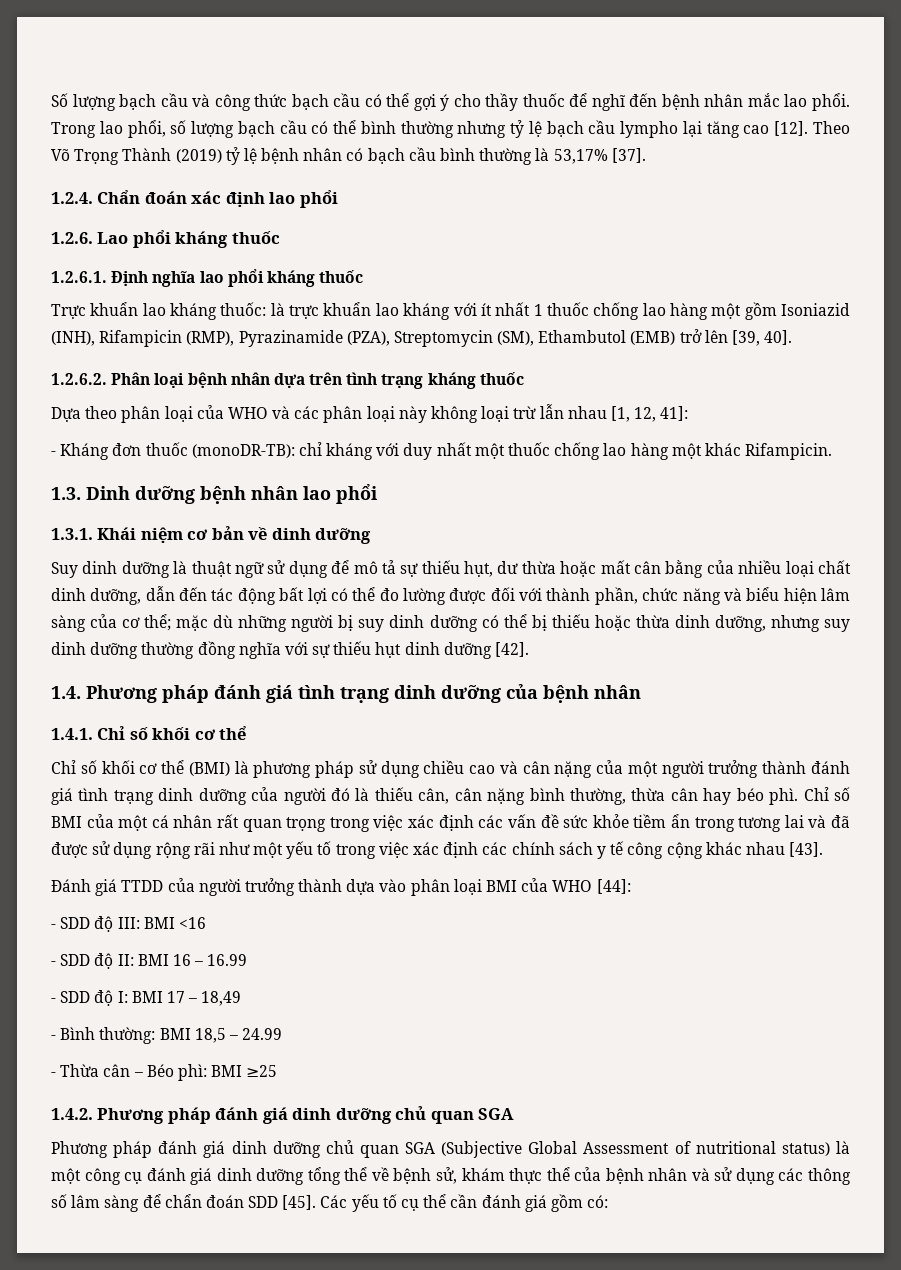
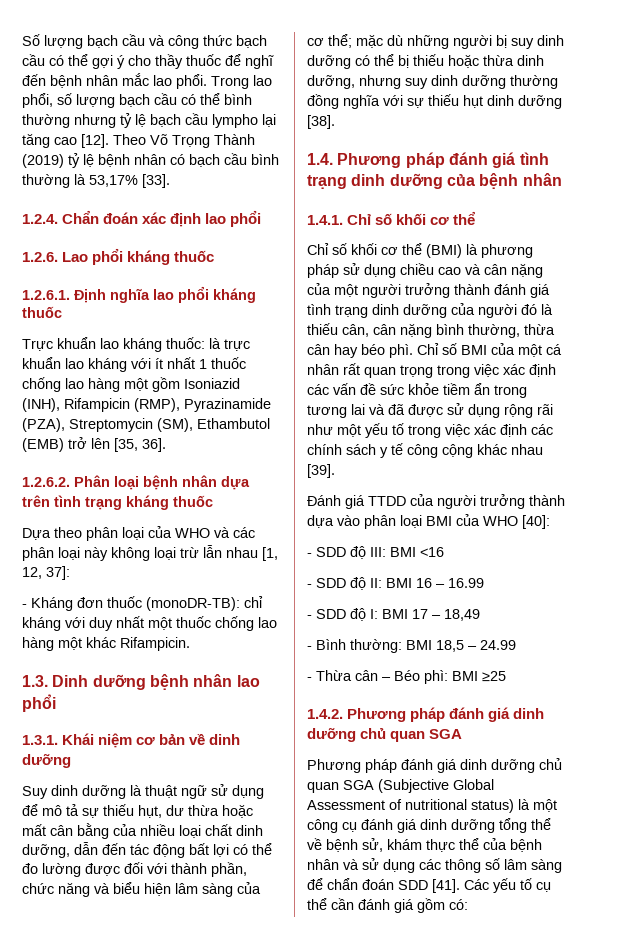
[611,148,646,163] [37]. -> [142,174,170,188] [33].
[732,330,793,346] [39, 40]. -> [114,438,166,452] [35, 36].
[660,406,689,421] 41]: -> [46,566,70,580] 37]:
[495,642,530,657] [42]. -> [307,115,335,129] [38].
[789,842,824,857] [43]. -> [307,464,335,478] [39].
[596,879,631,894] [44]: -> [522,515,550,529] [40]:
[282,1195,317,1210] [45]. -> [432,879,460,893] [41].

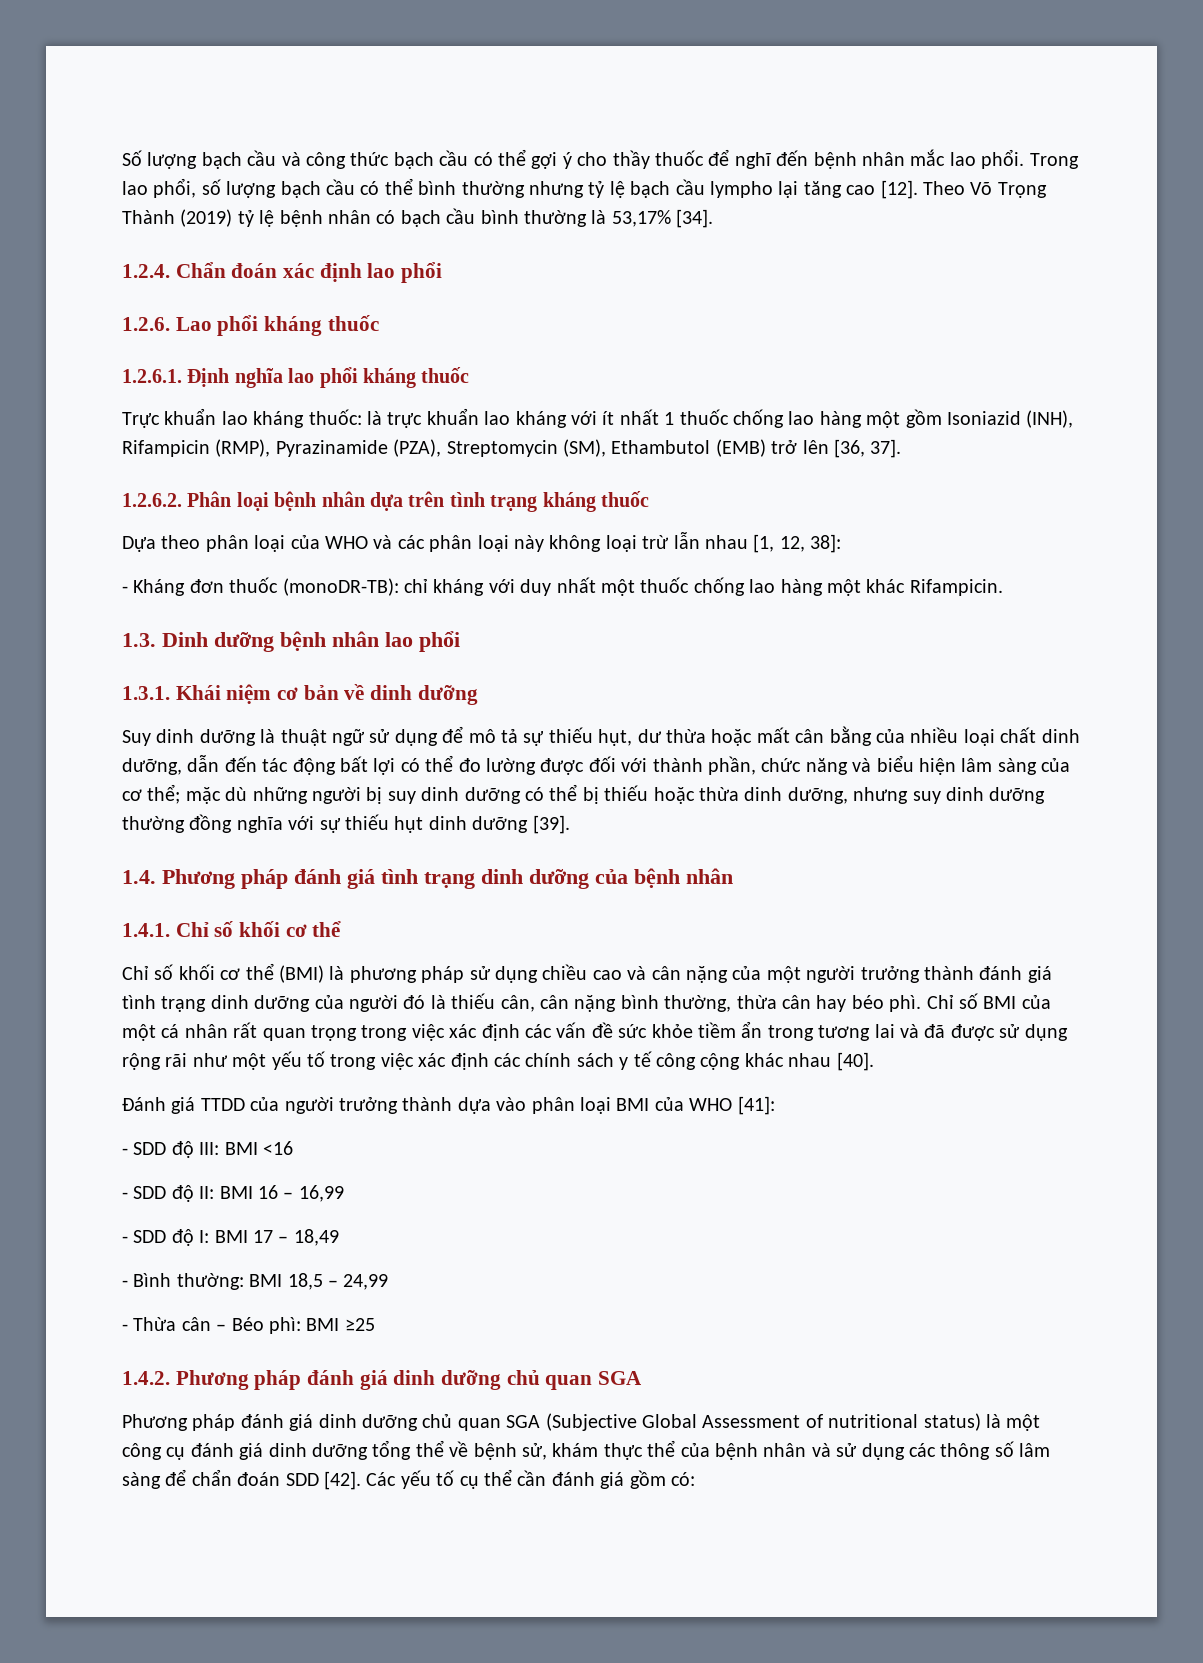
[142,174,170,188] [33]. -> [676,209,714,228] [34].
[114,438,166,452] [35, 36]. -> [833,439,902,458] [36, 37].
[46,566,70,580] 37]: -> [810,534,842,553] 38]:
[307,115,335,129] [38]. -> [532,815,570,834] [39].
[307,464,335,478] [39]. -> [836,1052,874,1071] [40].
[522,515,550,529] [40]: -> [737,1096,775,1115] [41]:
[448,578,484,588] 16.99 -> [298,1185,344,1202] 16,99
[480,640,516,650] 24.99 -> [343,1274,389,1290] 24,99
[432,879,460,893] [41]. -> [324,1471,361,1490] [42].

